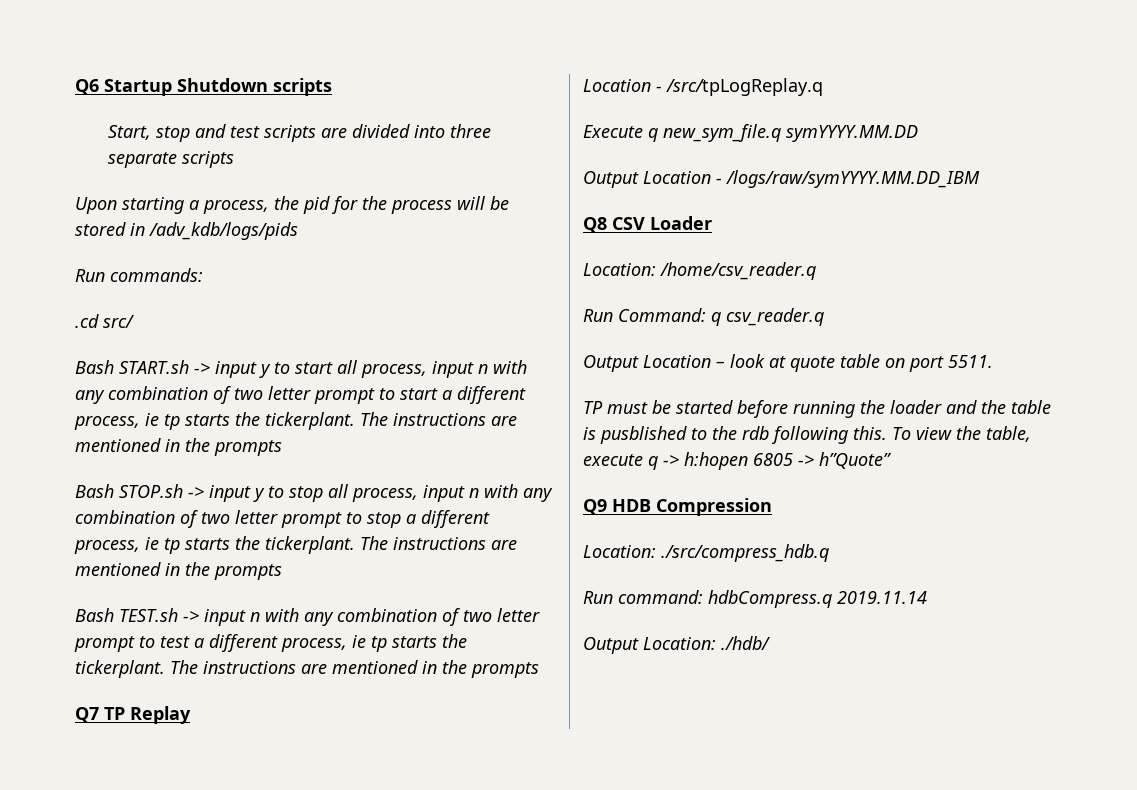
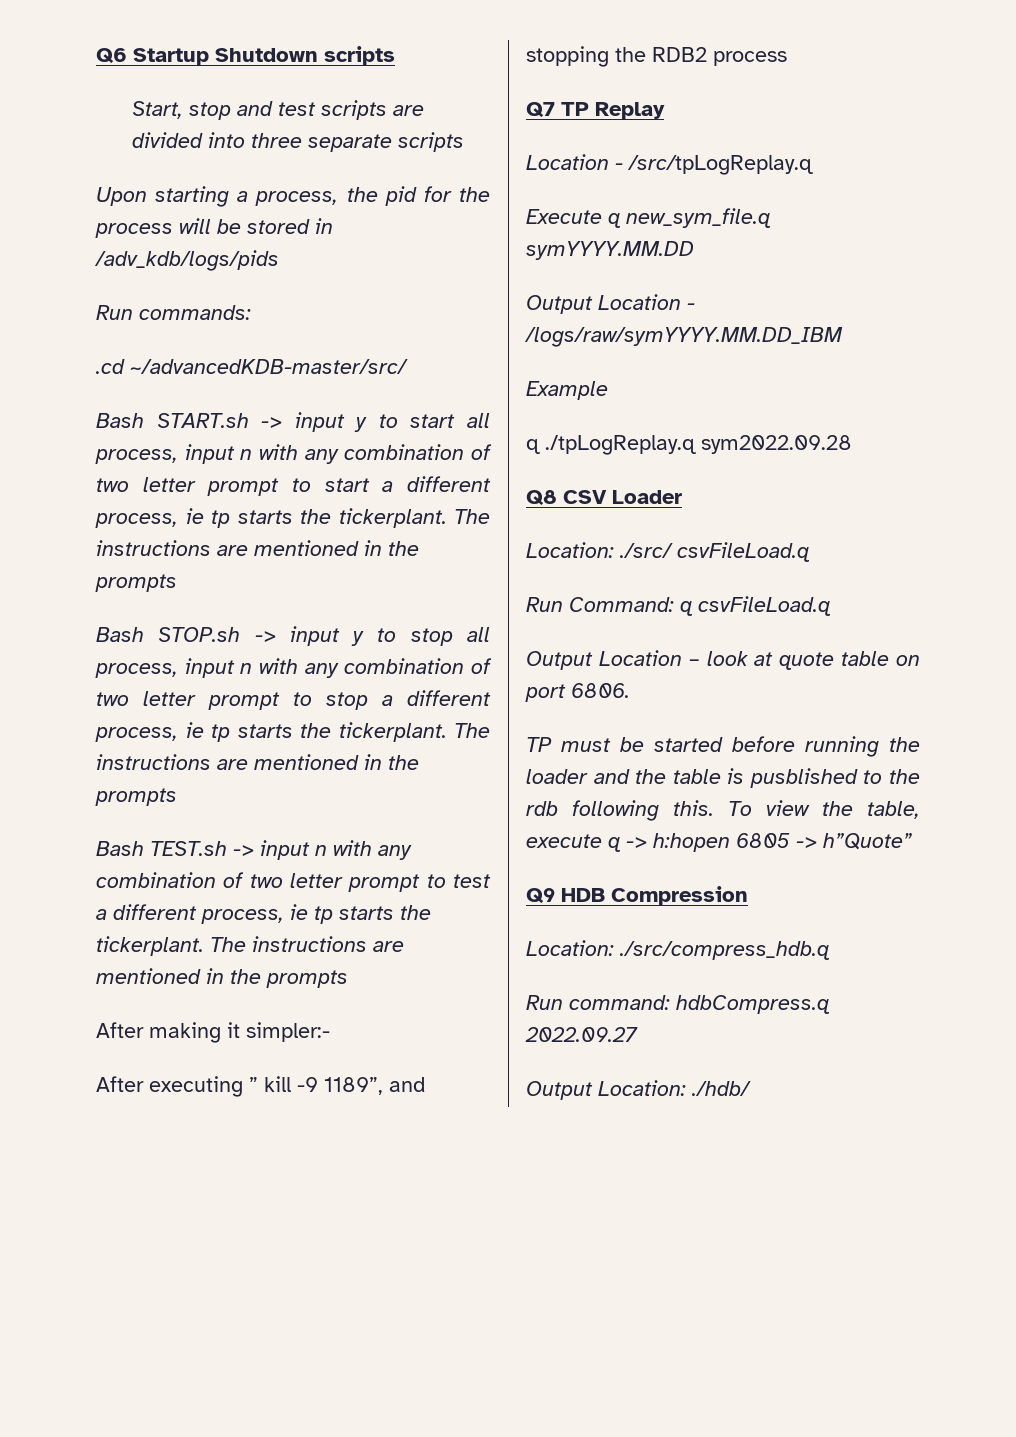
[103,315,134,328] src/ -> [130,359,408,374] ~/advancedKDB-master/src/
(539, 670) none -> [96,1022,330,1043] [96,1076,425,1097] [526,46,787,67] // After making it simpler:- // After executing ” kill -9 1189”, and stopping the RDB2 process
(980, 179) none -> [526,381,608,400] [526,435,852,455] // Example // q ./tpLogReplay.q sym2022.09.28
[660,262,816,280] /home/csv_reader.q -> [619,542,810,562] ./src/ csvFileLoad.q
[726,308,824,326] csv_reader.q -> [698,596,831,616] csvFileLoad.q
[948,355,993,368] 5511. -> [571,683,630,698] 6806.
[837,591,927,604] 2019.11.14 -> [525,1027,638,1042] 2022.09.27

